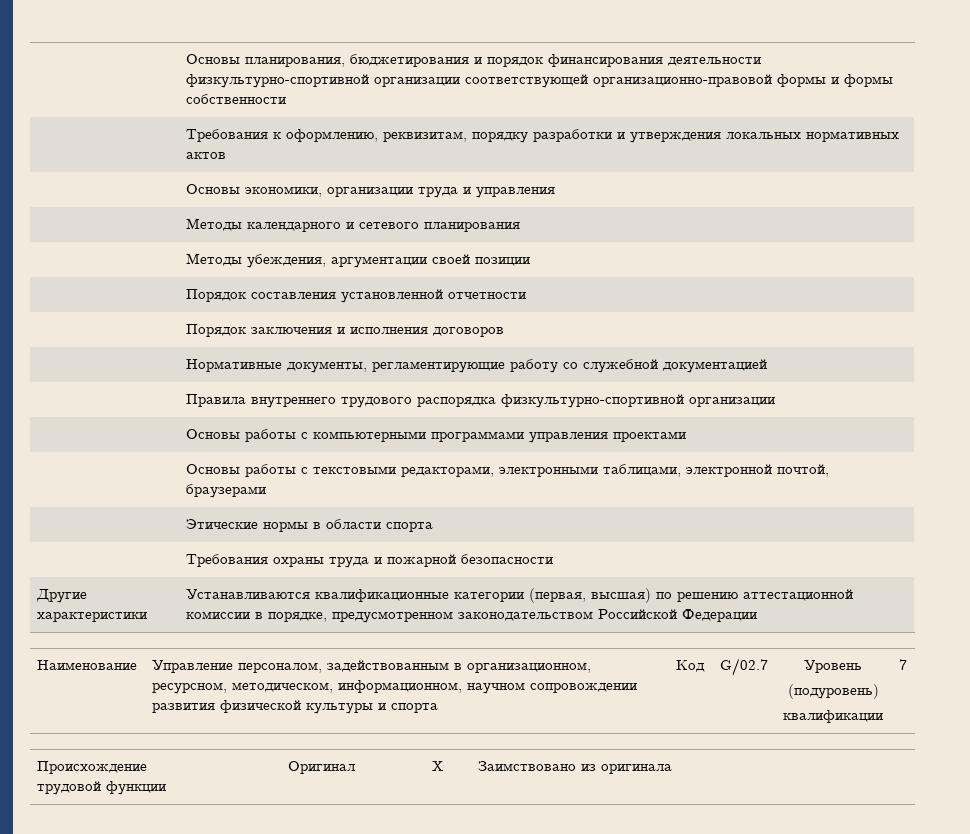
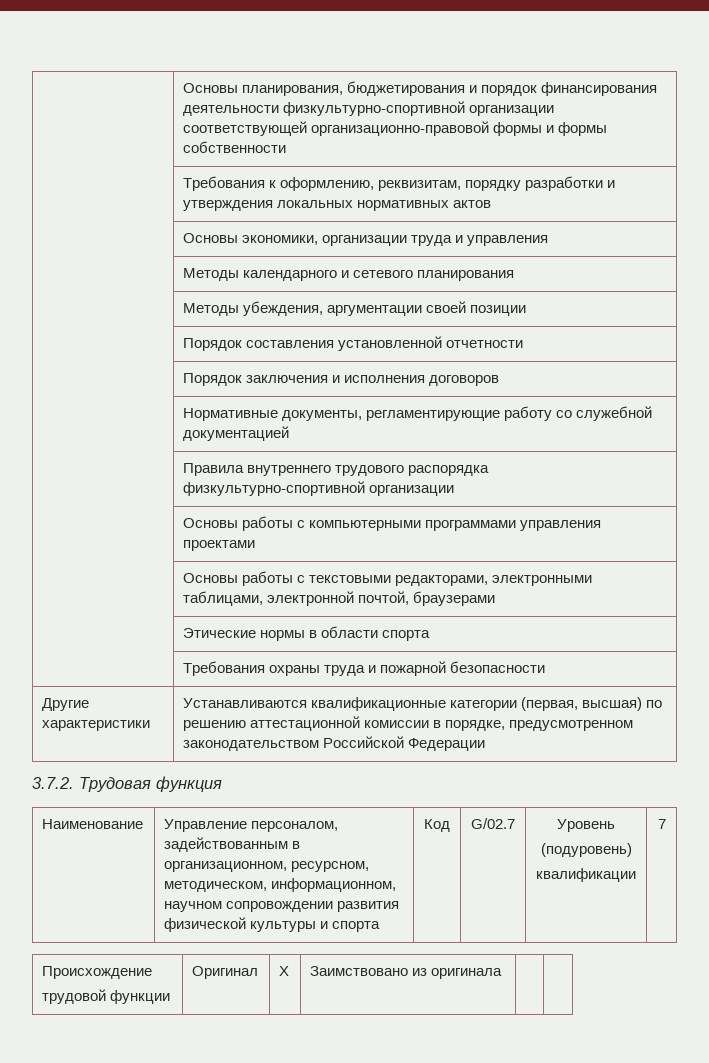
(758, 615) none -> [32,776,222,792] // 3.7.2. Трудовая функция

